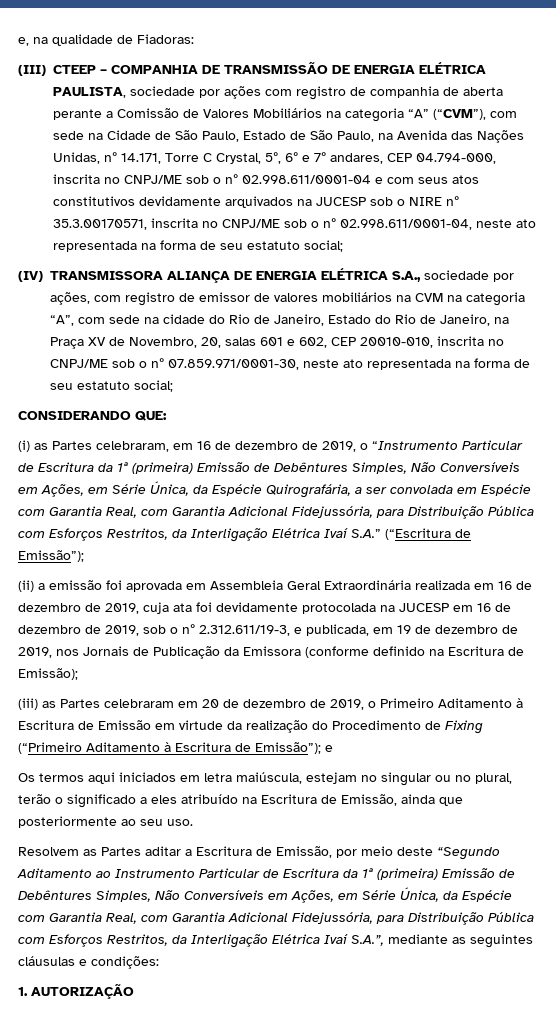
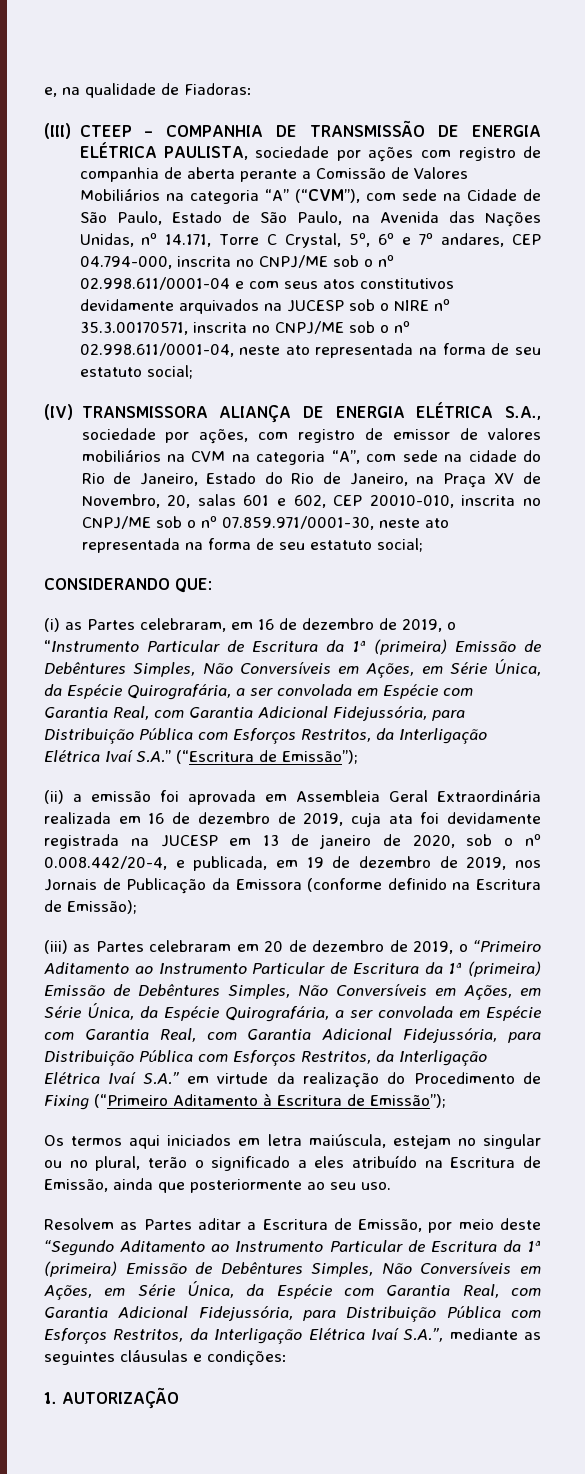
[302,603,376,614] protocolada -> [44,834,119,849] registrada
[477,603,511,612] [18,624,290,636] 16 de dezembro de 2019, sob o nº 2.312.611/19-3, -> [263,834,541,849] [44,856,167,870] 13 de janeiro de 2020, sob o nº 0.008.442/20-4,
[380,698,523,708] [18,720,151,730] Primeiro Aditamento à Escritura de Emissão -> [472,940,541,952] [44,961,541,977] [44,984,541,1000] [44,1003,541,1022] [44,1028,541,1043] [44,1050,487,1066] [44,1072,179,1085] “Primeiro Aditamento ao Instrumento Particular de Escritura da 1ª (primeira) Emissão de Debêntures Simples, Não Conversíveis em Ações, em Série Única, da Espécie Quirografária, a ser convolada em Espécie com Garantia Real, com Garantia Adicional Fidejussória, para Distribuição Pública com Esforços Restritos, da Interligação Elétrica Ivaí S.A.”
[325,745,333,752] e -> (446, 1101) none

